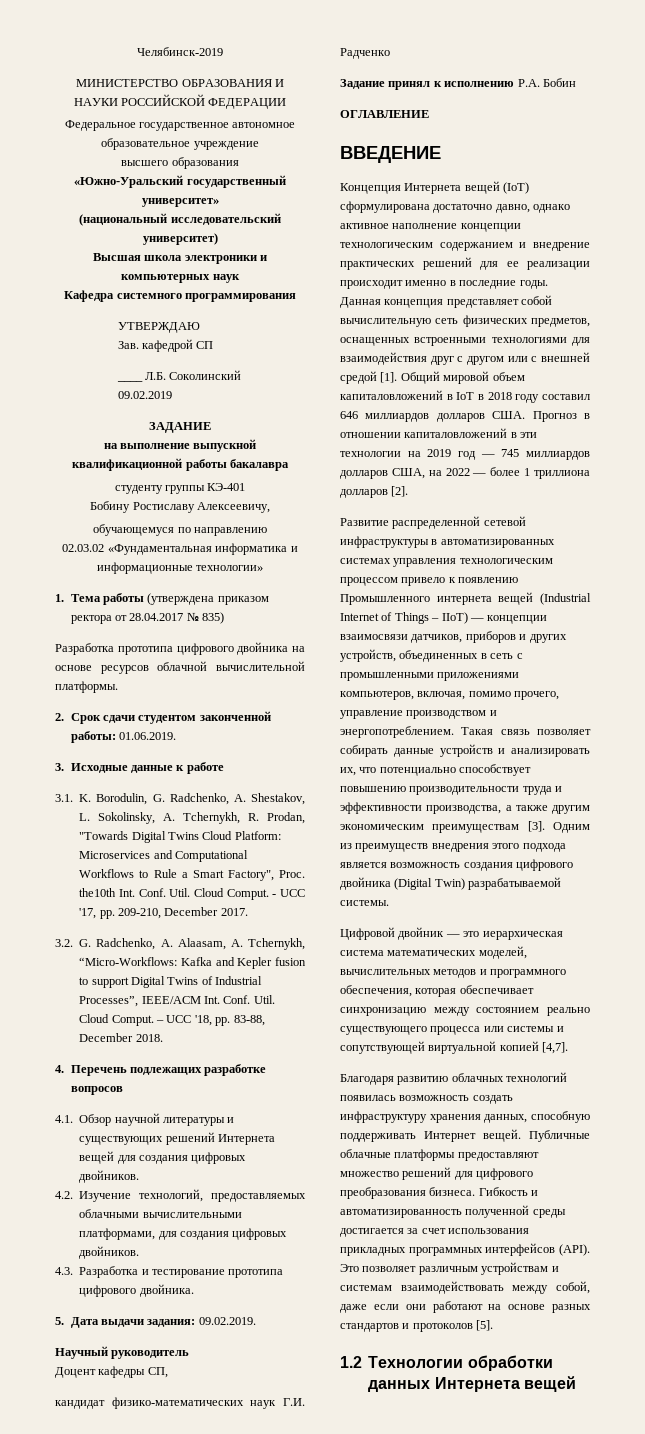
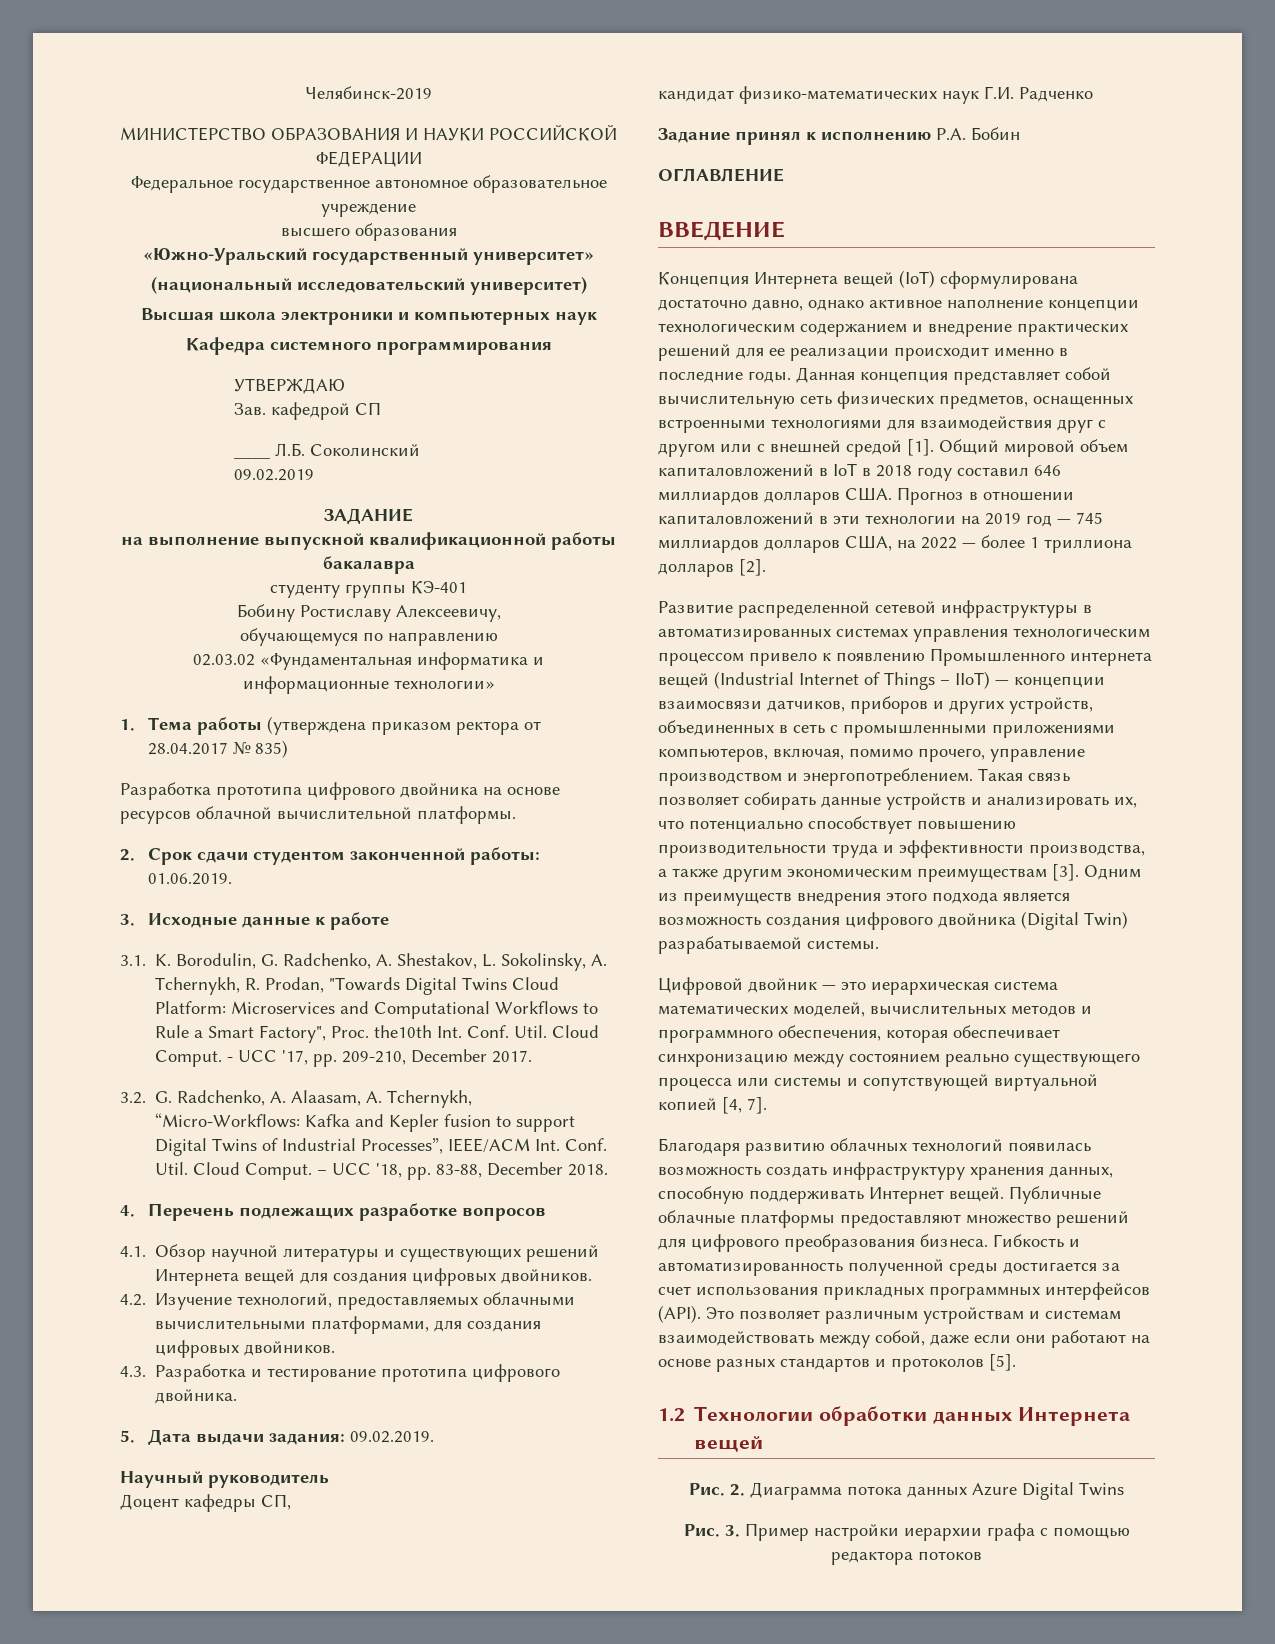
[542,1042,569,1054] [4,7]. -> [722,1097,767,1114] [4, 7].
(576, 1384) none -> [689,1482,1124,1500] [683,1523,1130,1541] [831,1551,982,1565] // Рис. 2. Диаграмма потока данных Azure Digital Twins // Рис. 3. Пример настройки иерархии графа с помощью редактора потоков

